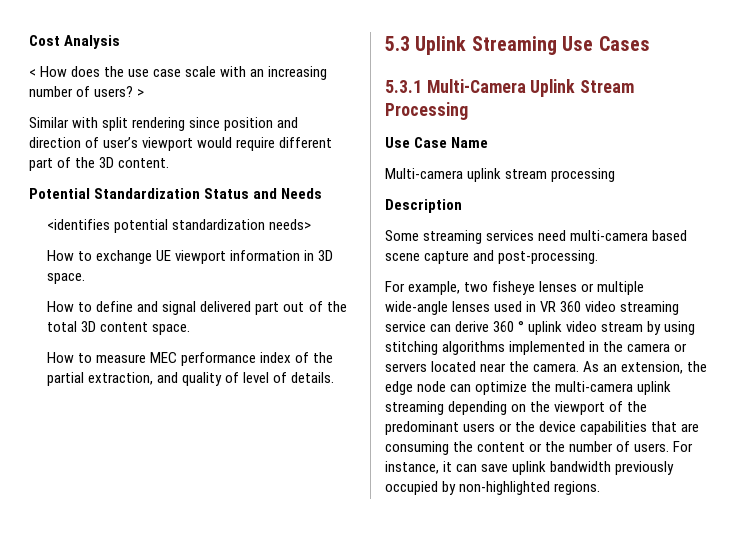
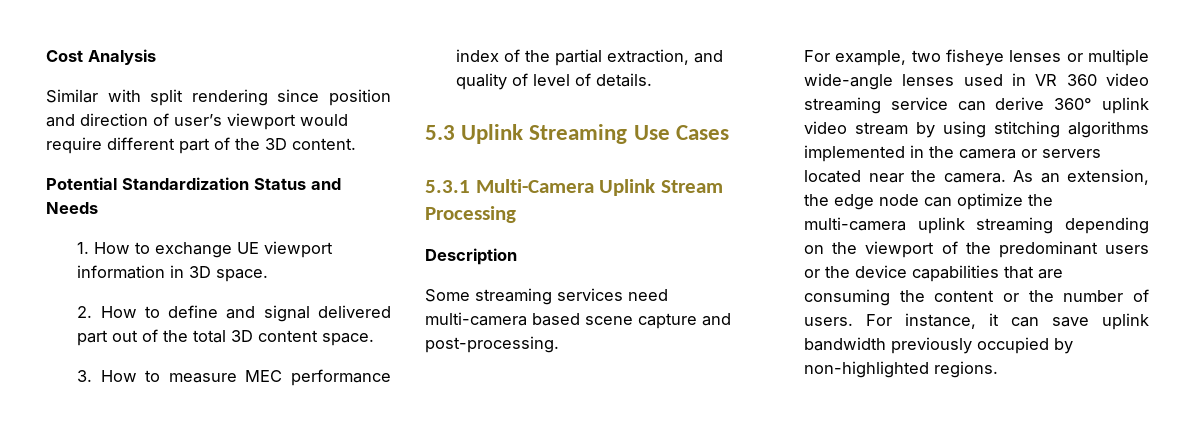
[29,66,328,80] [29,86,145,97] // < How does the use case scale with an increasing number of users? > -> (156, 57) none
[47,219,312,233] <identifies potential standardization needs> // -> [77,242,90,254] 1.
(86, 278) none -> [77,306,93,318] 2.
(191, 329) none -> [77,370,93,382] 3.
[385,137,489,148] [385,168,616,182] // Use Case Name // Multi-camera uplink stream processing -> (516, 214) none
[493,321,525,332] 360 ° -> [1054,98,1093,110] 360°

